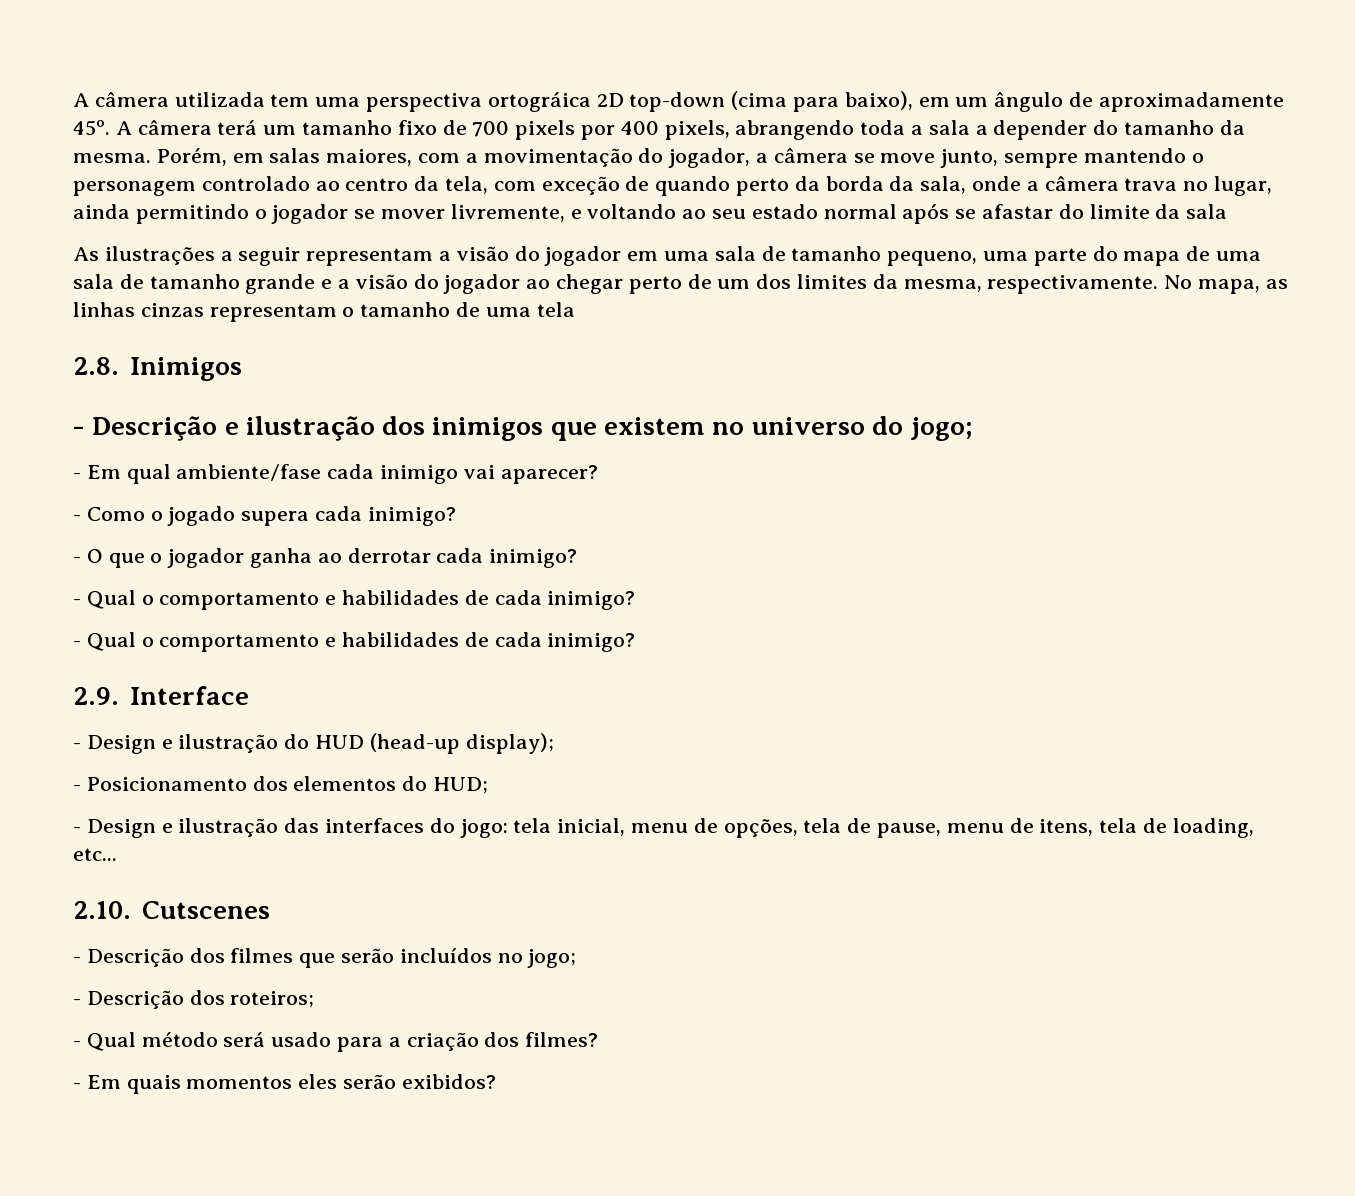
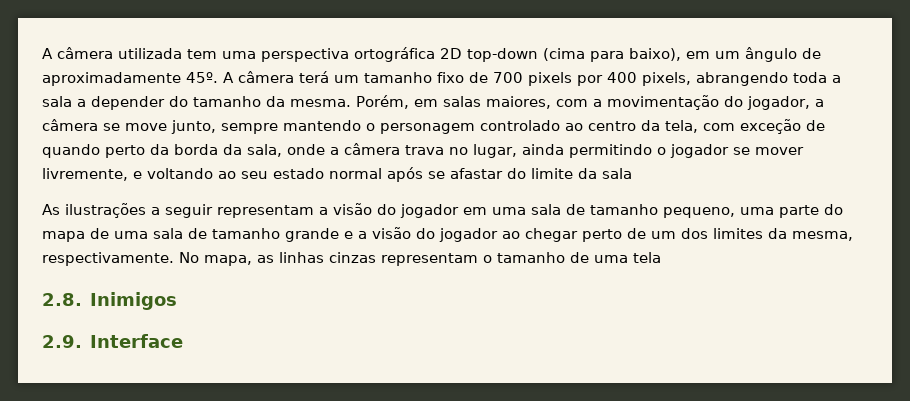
[487,92,591,112] ortográica -> [354,47,435,62] ortográfica
[73,416,974,441] [73,464,598,484] [73,506,456,526] [73,548,578,568] [73,590,636,610] [73,632,636,652] [73,686,249,705] [73,733,554,754] [73,776,489,794] [73,818,1254,838] [73,848,117,861] [73,901,270,919] [73,948,577,968] [73,990,315,1009] [73,1032,599,1052] [73,1074,496,1094] - Descrição e ilustração dos inimigos que existem no universo do jogo; // - Em qual ambiente/fase cada inimigo vai aparecer? // - Como o jogado supera cada inimigo? // - O que o jogador ganha ao derrotar cada inimigo? // - Qual o comportamento e habilidades de cada inimigo? // - Qual o comportamento e habilidades de cada inimigo? // 2.9. Interface // - Design e ilustração do HUD (head-up display); // - Posicionamento dos elementos do HUD; // - Design e ilustração das interfaces do jogo: tela inicial, menu de opções, tela de pause, menu de itens, tela de loading, etc... // 2.10. Cutscenes // - Descrição dos filmes que serão incluídos no jogo; // - Descrição dos roteiros; // - Qual método será usado para a criação dos filmes? // - Em quais momentos eles serão exibidos? -> [42,334,183,348] 2.9. Interface

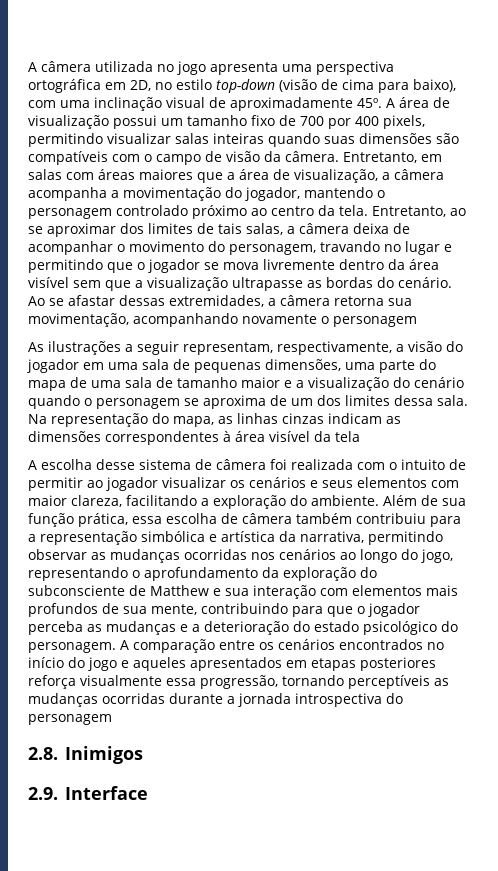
[187,47,821,62] [42,71,329,86] tem uma perspectiva ortográfica 2D top-down (cima para baixo), em um ângulo de aproximadamente 45º. A câmera terá -> [157,61,394,75] [28,79,456,93] [28,97,450,111] [28,115,157,129] no jogo apresenta uma perspectiva ortográfica em 2D, no estilo top-down (visão de cima para baixo), com uma inclinação visual de aproximadamente 45º. A área de visualização possui
[528,72,572,86] pixels -> (324, 121) none
[696,72,841,86] [42,95,824,110] [42,119,278,134] abrangendo toda a sala a depender do tamanho da mesma. Porém, em salas maiores, com a movimentação do jogador, a câmera se move junto, sempre -> [28,133,459,147] [28,151,442,165] [28,169,444,183] [28,187,300,201] permitindo visualizar salas inteiras quando suas dimensões são compatíveis com o campo de visão da câmera. Entretanto, em salas com áreas maiores que a área de visualização, a câmera acompanha a movimentação do jogador,
(560, 125) none -> [192,205,247,219] próximo
[665,119,825,134] [42,143,804,158] [42,167,632,182] tela, com exceção de quando perto da borda da sala, onde a câmera trava no lugar, ainda permitindo o jogador se mover livremente, e voltando ao seu estado normal após se afastar do limite da sala -> [339,205,466,217] [28,223,410,237] [28,241,452,255] [28,259,439,273] [28,277,452,291] [28,295,412,307] [28,313,417,327] tela. Entretanto, ao se aproximar dos limites de tais salas, a câmera deixa de acompanhar o movimento do personagem, travando no lugar e permitindo que o jogador se mova livremente dentro da área visível sem que a visualização ultrapasse as bordas do cenário. Ao se afastar dessas extremidades, a câmera retorna sua movimentação, acompanhando novamente o personagem
[217,205,314,218] representam -> [183,341,392,355] representam, respectivamente,
[590,204,735,218] tamanho pequeno, -> [194,359,341,373] pequenas dimensões,
[285,227,853,242] [42,252,661,266] grande e a visão do jogador ao chegar perto de um dos limites da mesma, respectivamente. No mapa, as linhas cinzas representam o tamanho de uma tela -> [241,377,464,391] [28,395,468,409] [28,413,401,427] [28,431,360,445] [28,459,466,470] [28,477,459,491] [28,495,466,509] [28,513,461,527] [28,531,443,545] [28,549,453,563] [28,567,377,581] [28,585,458,599] [28,603,420,617] [28,621,458,635] [28,639,444,653] [28,657,436,671] [28,675,449,689] [28,693,403,707] [28,714,112,725] maior e a visualização do cenário quando o personagem se aproxima de um dos limites dessa sala. Na representação do mapa, as linhas cinzas indicam as dimensões correspondentes à área visível da tela // A escolha desse sistema de câmera foi realizada com o intuito de permitir ao jogador visualizar os cenários e seus elementos com maior clareza, facilitando a exploração do ambiente. Além de sua função prática, essa escolha de câmera também contribuiu para a representação simbólica e artística da narrativa, permitindo observar as mudanças ocorridas nos cenários ao longo do jogo, representando o aprofundamento da exploração do subconsciente de Matthew e sua interação com elementos mais profundos de sua mente, contribuindo para que o jogador perceba as mudanças e a deterioração do estado psicológico do personagem. A comparação entre os cenários encontrados no início do jogo e aqueles apresentados em etapas posteriores reforça visualmente essa progressão, tornando perceptíveis as mudanças ocorridas durante a jornada introspectiva do personagem

